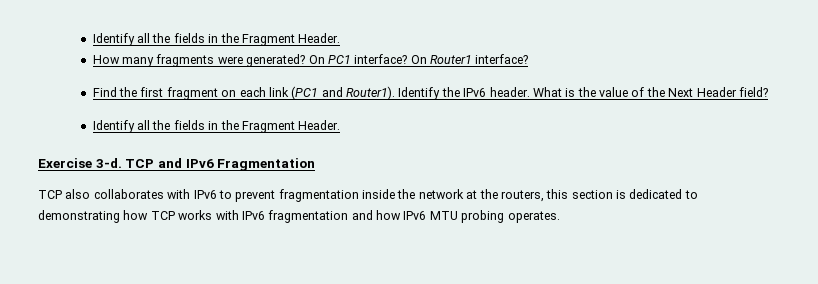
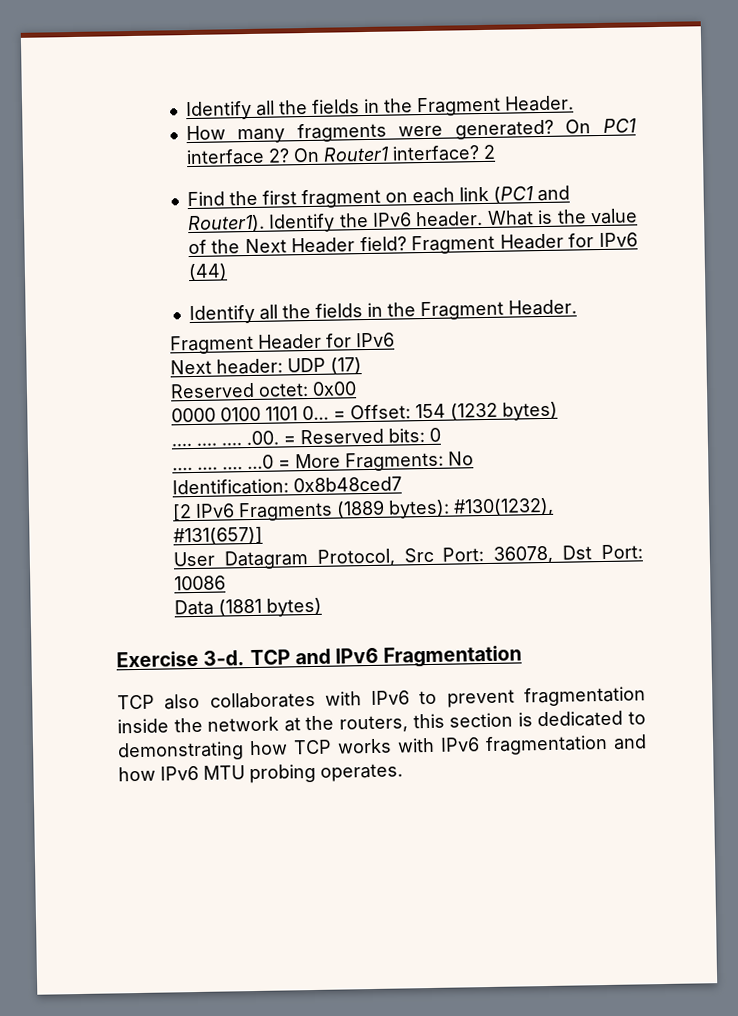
[354,54,408,64] interface? -> [185,148,290,166] interface 2?
(529, 59) none -> [482,144,496,159] 2
[92,120,341,133] // Identify all the fields in the Fragment Header. -> [411,232,638,255] [187,263,228,282] [188,299,577,325] [169,332,395,355] [169,357,362,375] [169,381,357,399] [170,401,558,423] [170,427,441,447] [171,451,474,472] [171,476,402,496] [171,497,554,522] [172,526,263,546] [172,544,644,570] [173,575,226,591] [173,597,322,617] Fragment Header for IPv6 (44) // Identify all the fields in the Fragment Header. // Fragment Header for IPv6 // Next header: UDP (17) // Reserved octet: 0x00 // 0000 0100 1101 0... = Offset: 154 (1232 bytes) // .... .... .... .00. = Reserved bits: 0 // .... .... .... ...0 = More Fragments: No // Identification: 0x8b48ced7 // [2 IPv6 Fragments (1889 bytes): #130(1232), #131(657)] // User Datagram Protocol, Src Port: 36078, Dst Port: 10086 // Data (1881 bytes)

